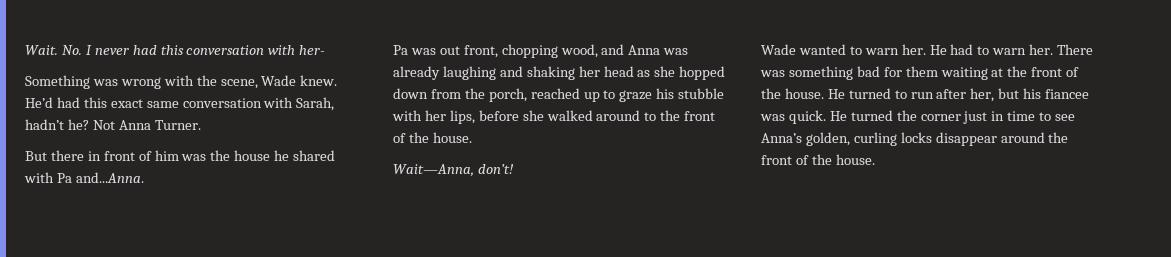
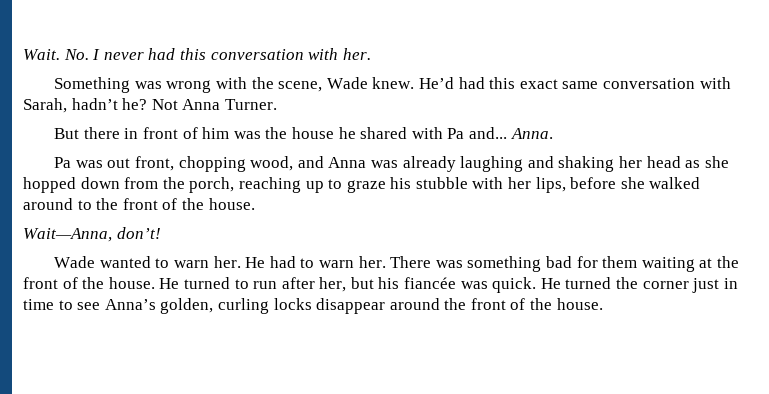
[299,45,326,55] her- -> [342,48,371,60] her.
[75,172,144,183] and...Anna. -> [468,127,553,139] and... Anna.
[530,88,580,99] reached -> [238,177,301,193] reaching
[1045,89,1090,99] fiancee -> [404,277,457,289] fiancée

